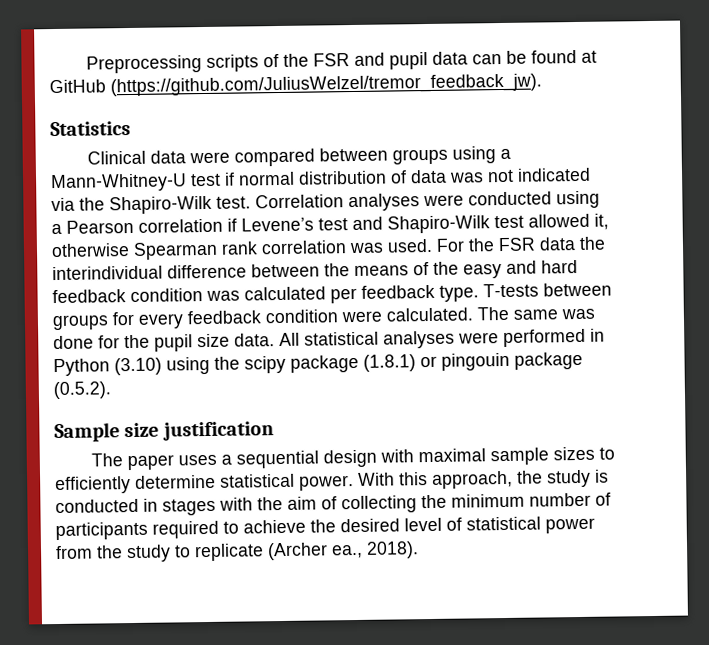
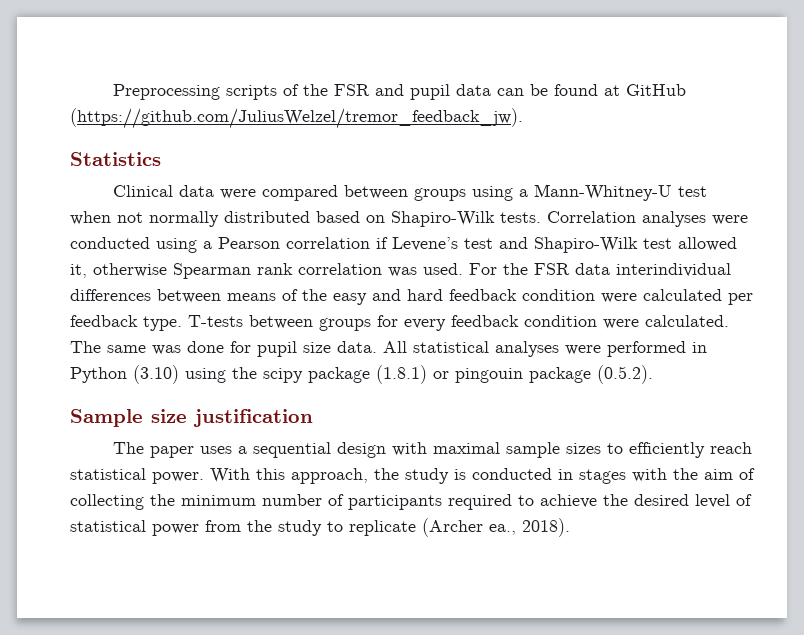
[224,167,591,186] [51,195,251,215] if normal distribution of data was not indicated via the Shapiro-Wilk test. -> [70,211,541,227] when not normally distributed based on Shapiro-Wilk tests.
[579,236,606,250] [52,263,350,281] the interindividual difference between the -> [616,263,731,277] [70,289,221,303] interindividual differences between
[206,290,240,301] was -> [601,293,637,303] were
[124,334,150,349] the -> (251, 347) none
[135,474,216,489] determine -> [710,442,753,454] reach

